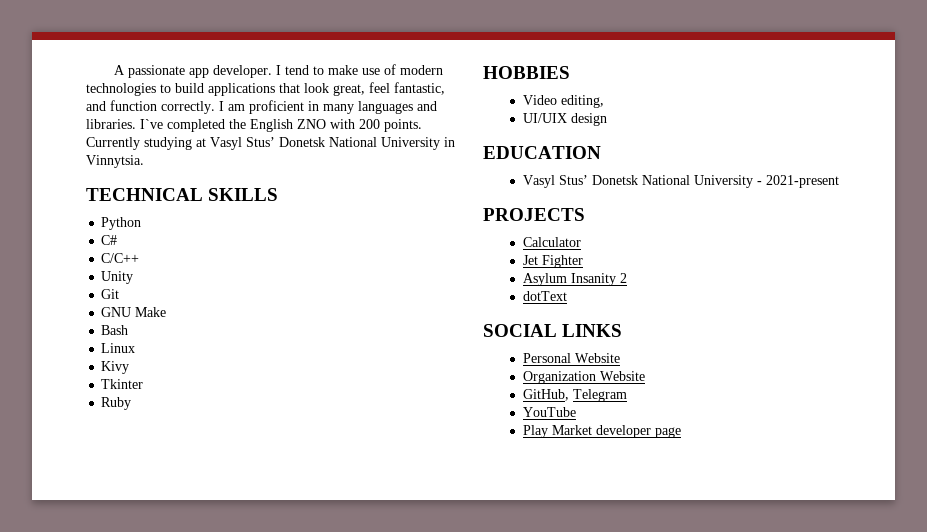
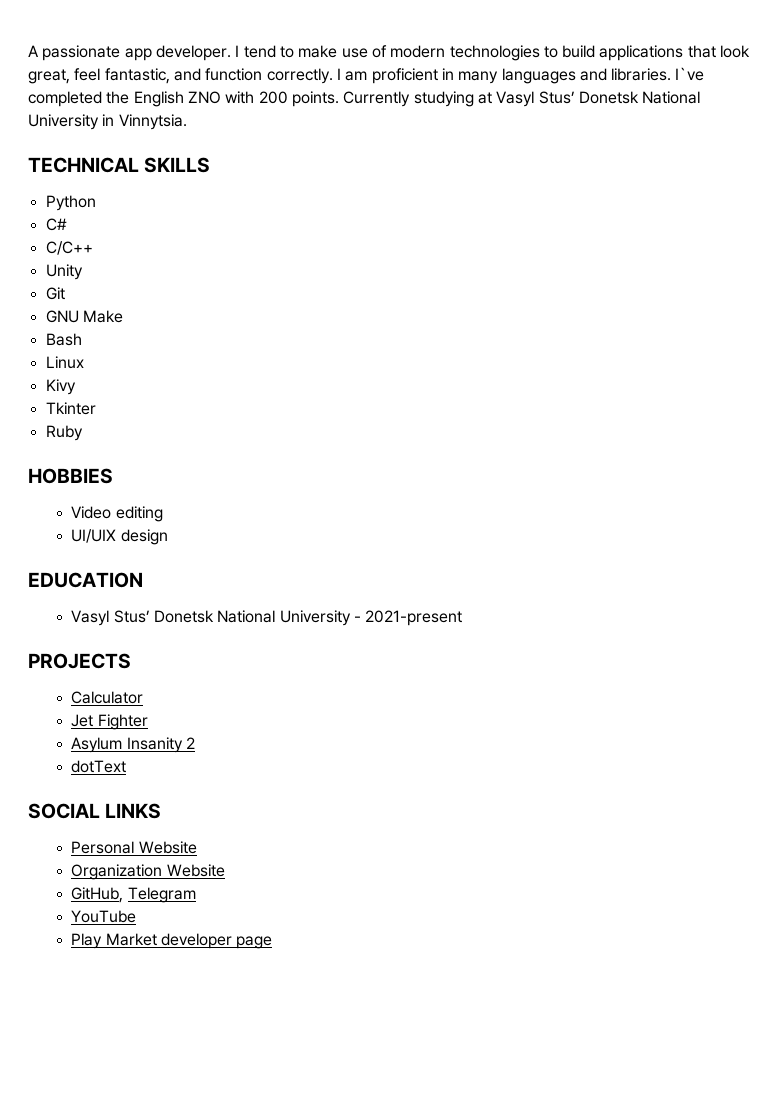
[560,95,604,108] editing, -> [115,506,163,522] editing

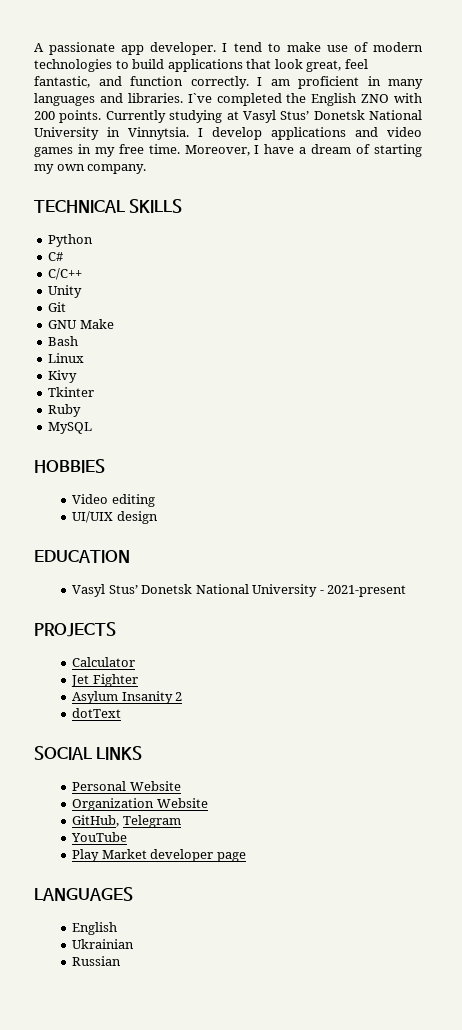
(187, 122) none -> [198,127,422,140] [34,144,423,157] [34,164,147,174] I develop applications and video games in my free time. Moreover, I have a dream of starting my own company.
(83, 433) none -> [48,422,93,434] // MySQL
(273, 942) none -> [34,887,133,901] [72,922,118,935] [72,939,135,949] [72,956,122,966] // LANGUAGES // English // Ukrainian // Russian

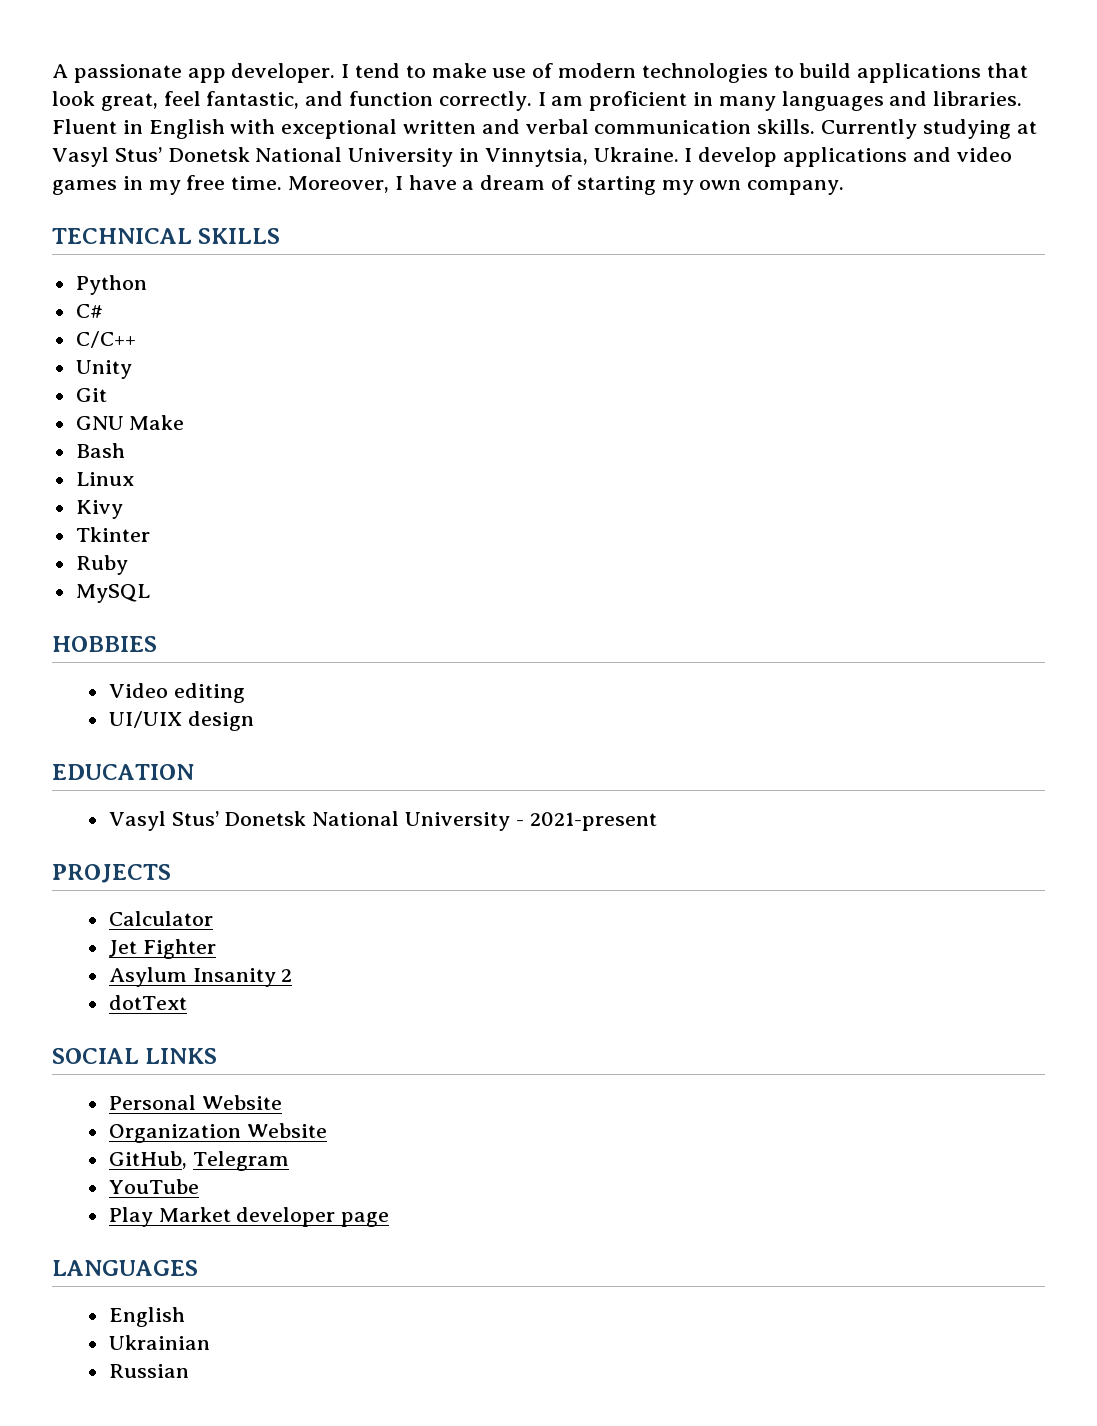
[187,93,422,106] [34,110,102,123] I`ve completed the English ZNO with 200 points. -> [52,119,816,139] Fluent in English with exceptional written and verbal communication skills.
[128,127,189,140] Vinnytsia. -> [484,147,679,167] Vinnytsia, Ukraine.

